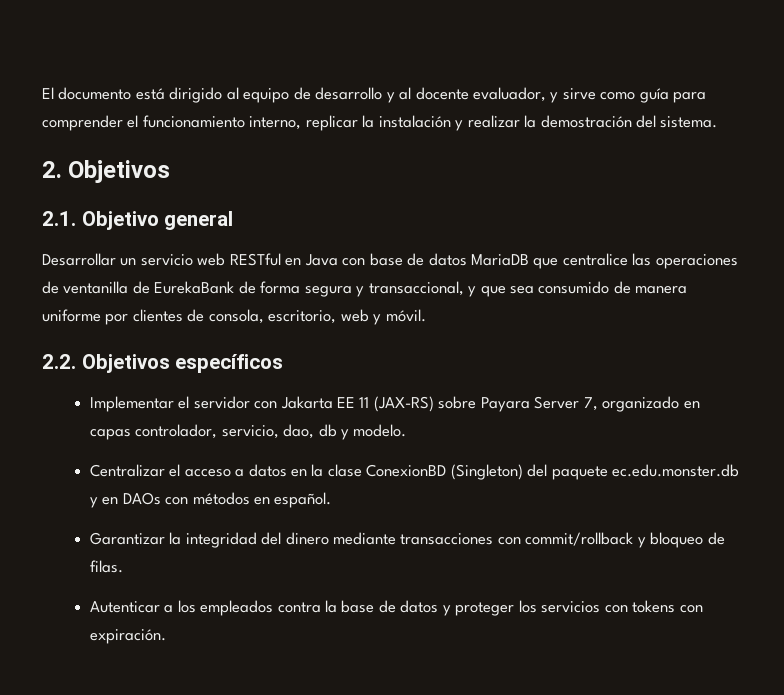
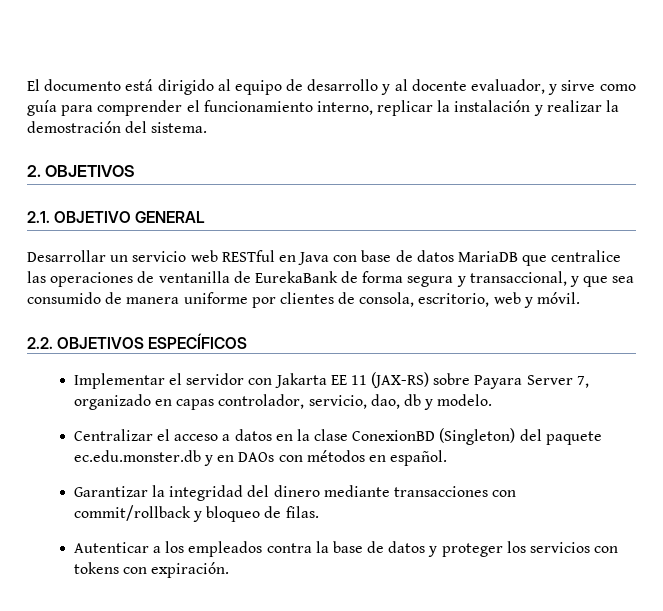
[68,160,171,183] Objetivos -> [45,165,136,177] OBJETIVOS
[81,211,234,230] Objetivo general -> [54,211,206,223] OBJETIVO GENERAL
[81,354,284,373] Objetivos específicos -> [57,333,248,349] OBJETIVOS ESPECÍFICOS

